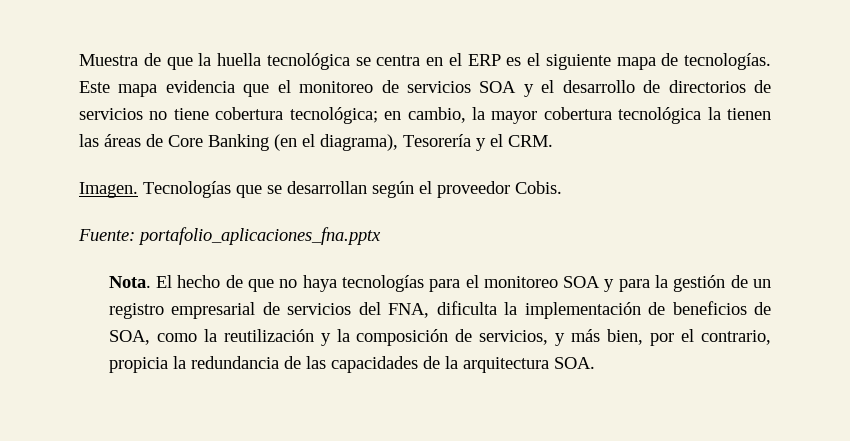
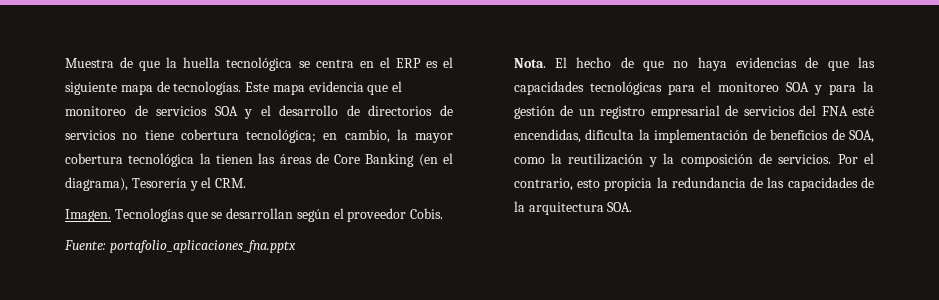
[341,275,424,292] tecnologías -> [736,57,875,71] [513,81,662,95] evidencias de que las capacidades tecnológicas
[388,303,430,318] FNA, -> [821,106,874,116] [513,129,581,143] FNA esté encendidas,
[479,329,675,346] servicios, y más bien, por -> [778,154,858,164] servicios. Por
(772, 337) none -> [577,179,601,188] esto

